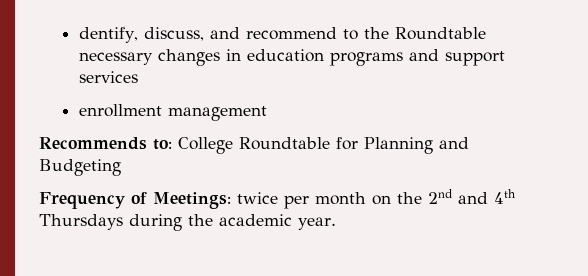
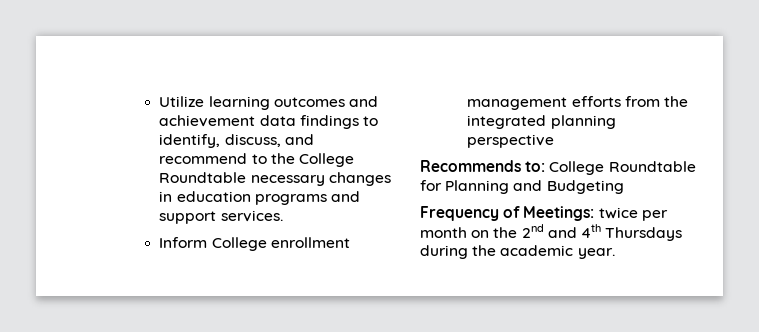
[79,27,139,43] dentify, -> [159,96,378,110] [159,115,378,129] [159,134,221,148] Utilize learning outcomes and achievement data findings to identify,
(390, 33) none -> [298,153,354,167] College
[79,71,139,83] services // -> [220,210,283,222] [159,237,267,251] services. // Inform College
(268, 113) none -> [571,96,688,107] [467,115,616,129] [467,134,555,148] efforts from the integrated planning perspective

